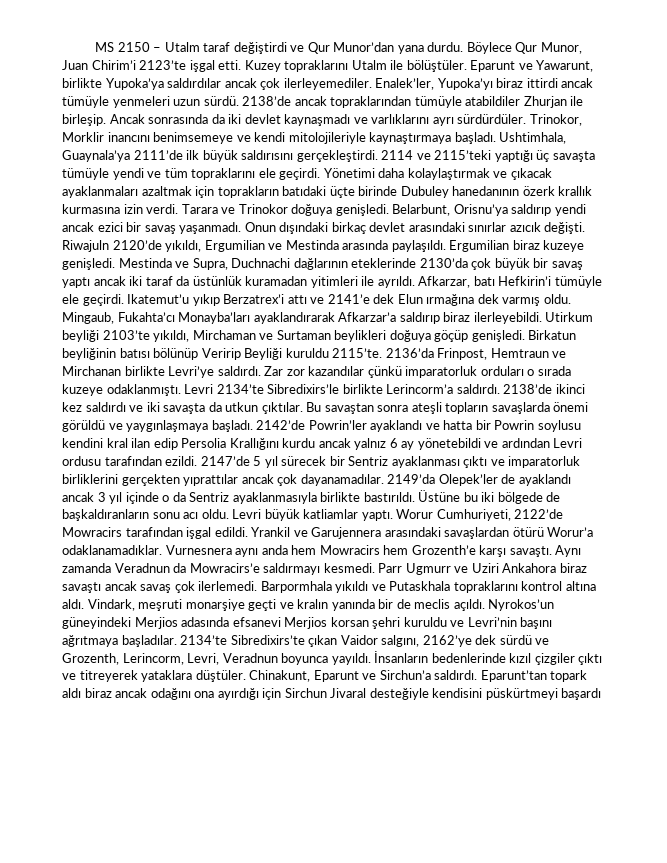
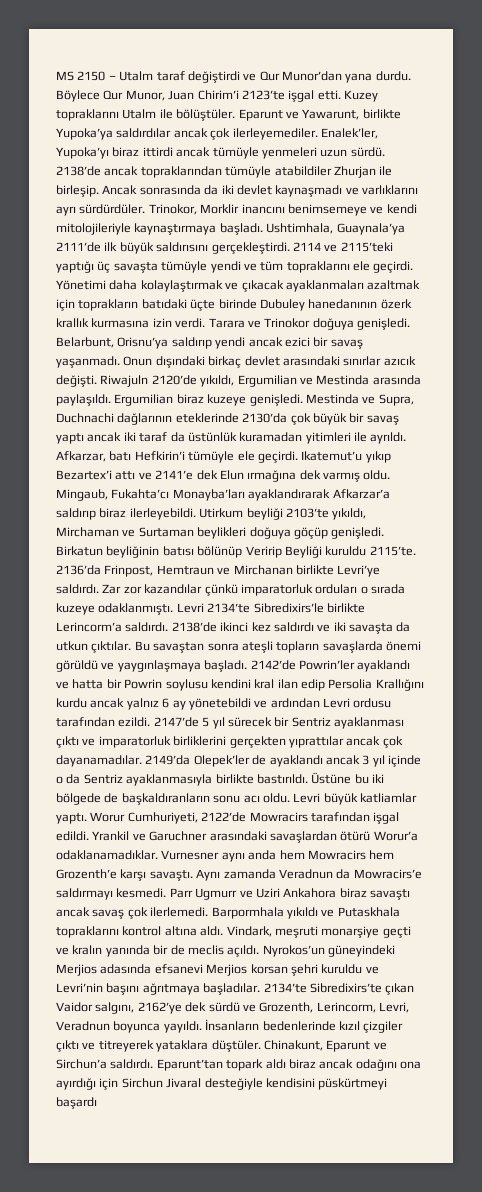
[223,294,285,304] Berzatrex’i -> [56,470,112,480] Bezartex’i
[311,527,382,539] Garujennera -> [149,831,208,841] Garuchner
[165,545,232,555] Vurnesnera -> [161,850,220,860] Vurnesner

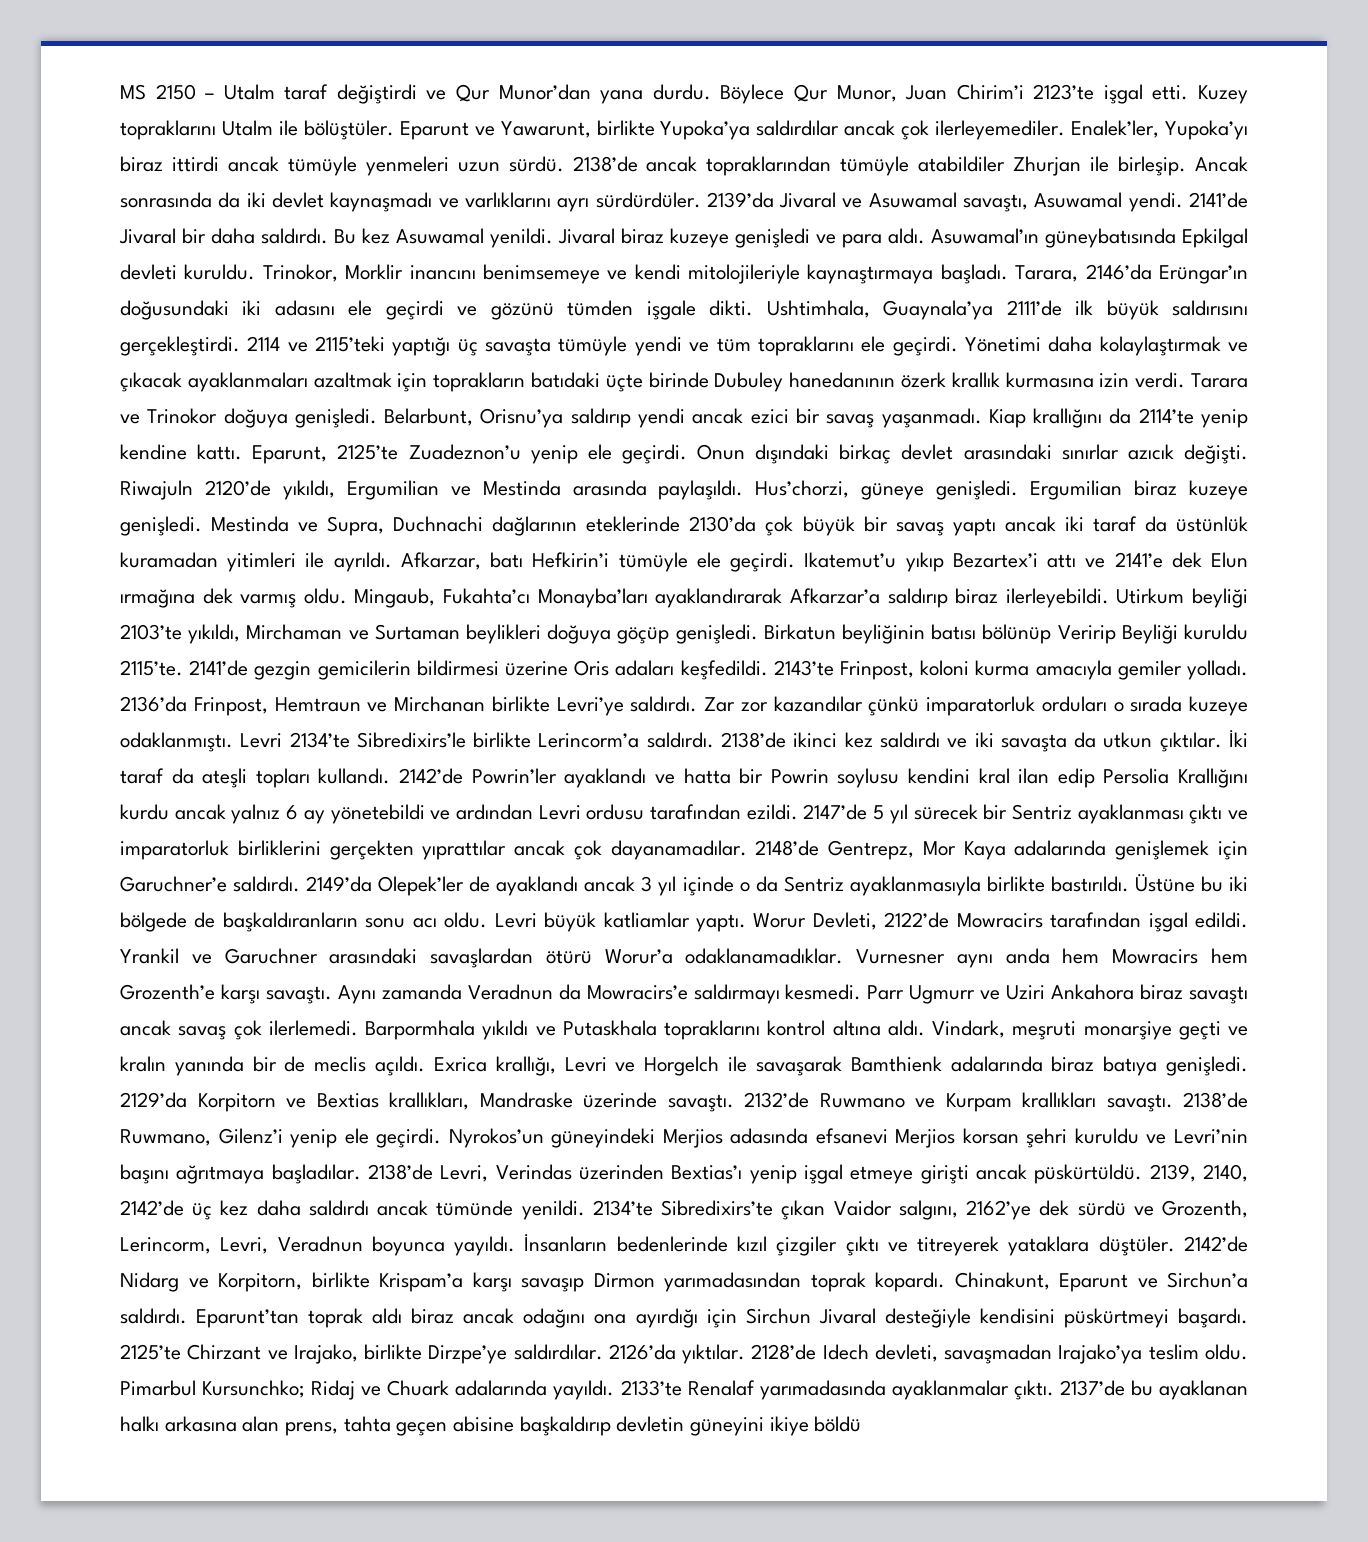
(146, 209) none -> [706,192,1248,212] [119,228,1248,248] [120,264,256,280] 2139’da Jivaral ve Asuwamal savaştı, Asuwamal yendi. 2141’de Jivaral bir daha saldırdı. Bu kez Asuwamal yenildi. Jivaral biraz kuzeye genişledi ve para aldı. Asuwamal’ın güneybatısında Epkilgal devleti kuruldu.
(263, 229) none -> [1015,264,1248,284] [120,300,754,320] Tarara, 2146’da Erüngar’ın doğusundaki iki adasını ele geçirdi ve gözünü tümden işgale dikti.
(120, 362) none -> [988,408,1248,428] [120,444,687,464] Kiap krallığını da 2114’te yenip kendine kattı. Eparunt, 2125’te Zuadeznon’u yenip ele geçirdi.
(111, 400) none -> [755,480,1019,500] Hus’chorzi, güneye genişledi.
(416, 551) none -> [189,660,1249,680] 2141’de gezgin gemicilerin bildirmesi üzerine Oris adaları keşfedildi. 2143’te Frinpost, koloni kurma amacıyla gemiler yolladı.
[134,641,421,653] [56,660,248,672] Bu savaştan sonra ateşli topların savaşlarda önemi görüldü ve yaygınlaşmaya başladı. -> [1228,730,1248,747] [120,768,391,788] İki taraf da ateşli topları kullandı.
(142, 761) none -> [755,840,1248,860] [120,876,301,892] 2148’de Gentrepz, Mor Kaya adalarında genişlemek için Garuchner’e saldırdı.
[127,812,198,824] Cumhuriyeti, -> [812,912,877,930] Devleti,
(260, 951) none -> [433,1056,1249,1076] [120,1092,1248,1112] [120,1128,442,1148] Exrica krallığı, Levri ve Horgelch ile savaşarak Bamthienk adalarında biraz batıya genişledi. 2129’da Korpitorn ve Bextias krallıkları, Mandraske üzerinde savaştı. 2132’de Ruwmano ve Kurpam krallıkları savaştı. 2138’de Ruwmano, Gilenz’i yenip ele geçirdi.
(261, 989) none -> [368,1164,1249,1184] [120,1200,585,1220] 2138’de Levri, Verindas üzerinden Bextias’ı yenip işgal etmeye girişti ancak püskürtüldü. 2139, 2140, 2142’de üç kez daha saldırdı ancak tümünde yenildi.
(261, 1046) none -> [1183,1236,1248,1252] [120,1272,945,1292] 2142’de Nidarg ve Korpitorn, birlikte Krispam’a karşı savaşıp Dirmon yarımadasından toprak kopardı.
[226,1059,264,1071] topark -> [308,1308,364,1328] toprak
[56,1097,97,1109] başardı -> [1178,1308,1249,1328] [120,1344,1248,1364] [120,1380,1248,1400] [120,1416,862,1436] başardı. 2125’te Chirzant ve Irajako, birlikte Dirzpe’ye saldırdılar. 2126’da yıktılar. 2128’de Idech devleti, savaşmadan Irajako’ya teslim oldu. Pimarbul Kursunchko; Ridaj ve Chuark adalarında yayıldı. 2133’te Renalaf yarımadasında ayaklanmalar çıktı. 2137’de bu ayaklanan halkı arkasına alan prens, tahta geçen abisine başkaldırıp devletin güneyini ikiye böldü

